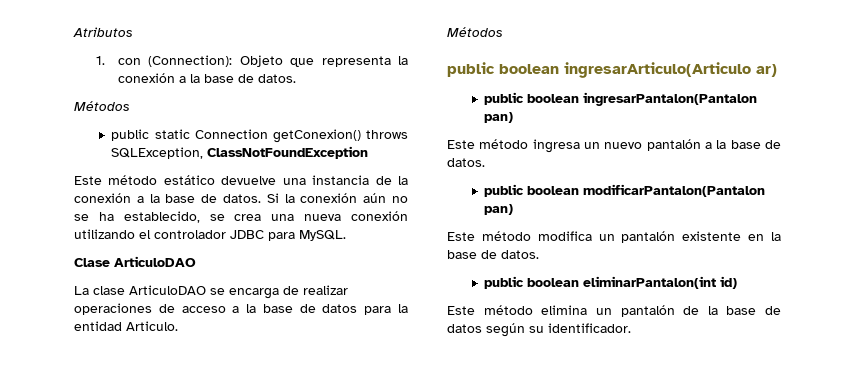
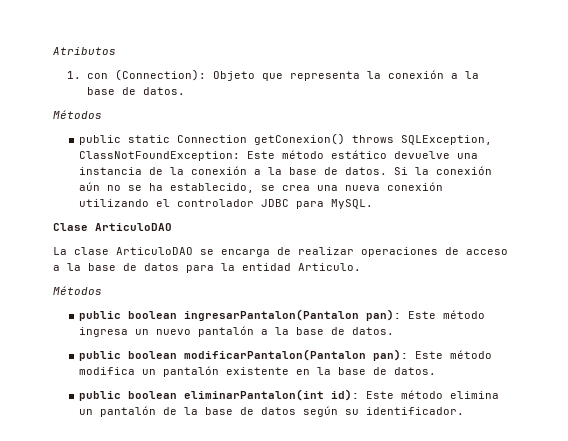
[207,146,369,159] ClassNotFoundException // -> [79,151,241,161] ClassNotFoundException:
[447,62,777,78] // public boolean ingresarArticulo(Articulo ar) -> (102, 290) none
[484,112,514,123] pan) // -> [366,309,402,321] pan):
[484,204,514,215] pan) // -> [373,349,409,361] pan):
[720,276,738,289] id) // -> [331,389,360,401] id):

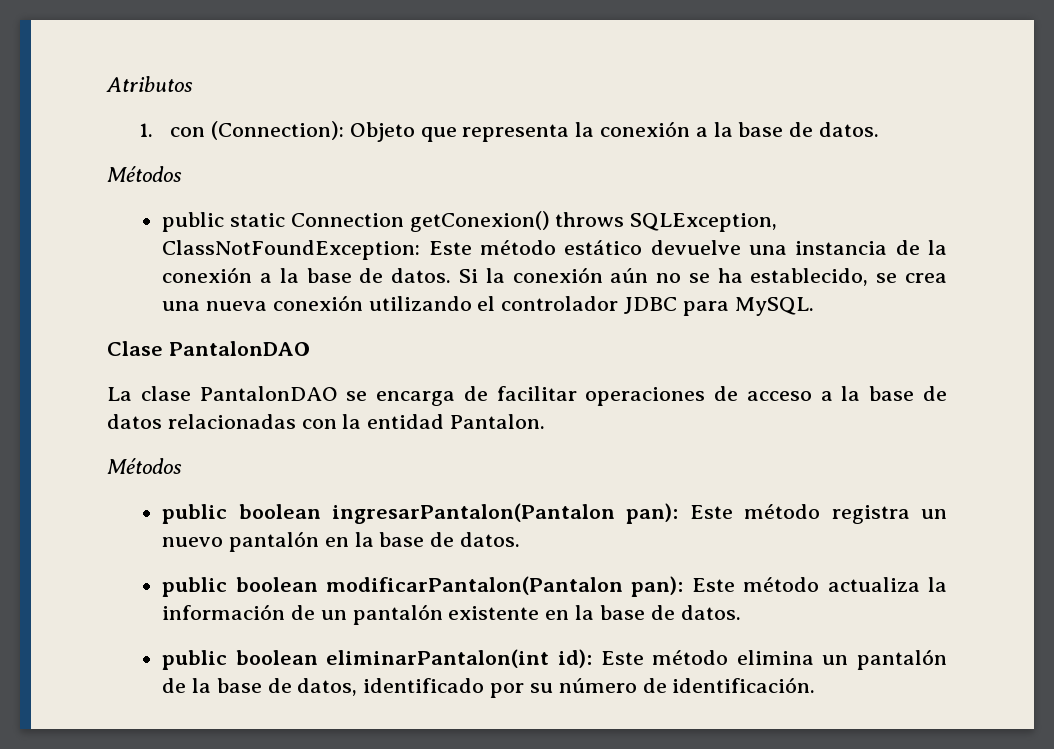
[95,223,172,231] ArticuloDAO -> [168,341,310,356] PantalonDAO
[116,247,193,255] ArticuloDAO -> [199,386,338,401] PantalonDAO
[298,247,354,255] realizar -> [496,386,577,401] facilitar
[186,265,214,273] para -> [167,414,337,429] relacionadas con
[298,263,361,271] Articulo. -> [450,414,546,429] Pantalon.
[79,327,129,337] ingresa -> [831,505,910,524] registra
[261,329,269,335] a -> [324,537,349,547] en
[79,367,136,375] modifica -> [827,577,948,592] [162,604,316,620] actualiza la información de
[261,406,465,417] datos según su identificador. -> [297,677,816,698] datos, identificado por su número de identificación.

